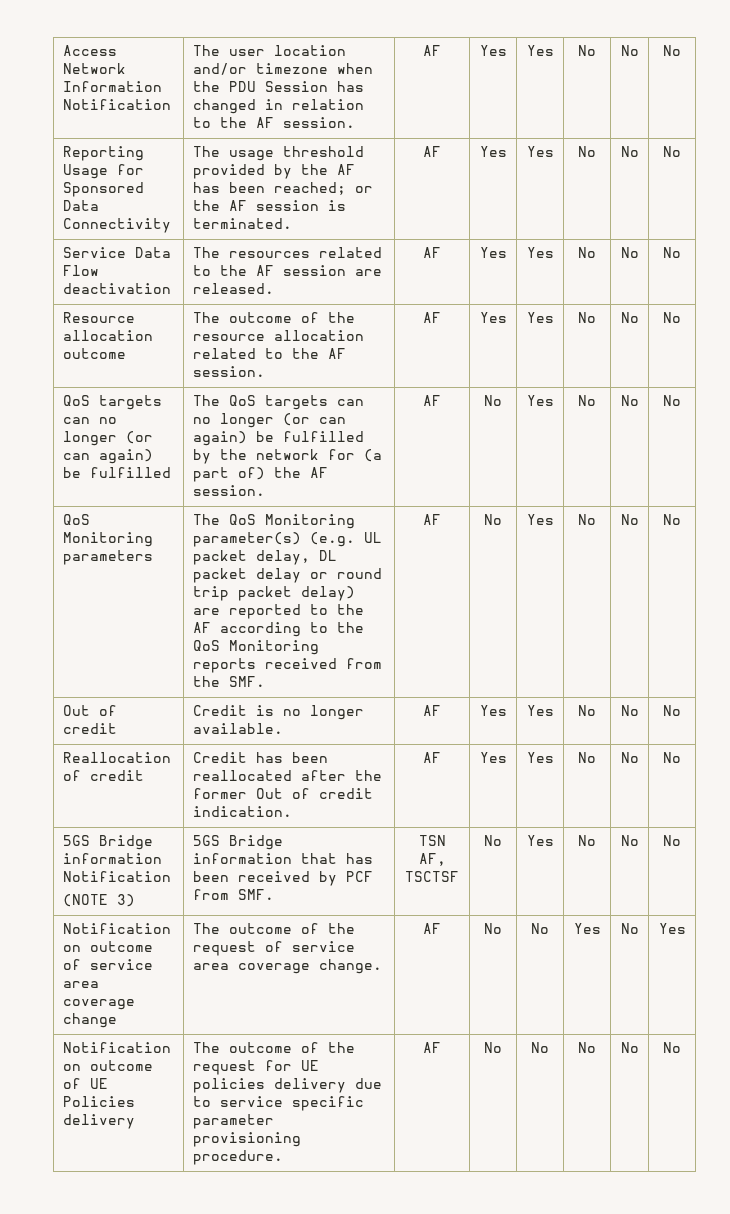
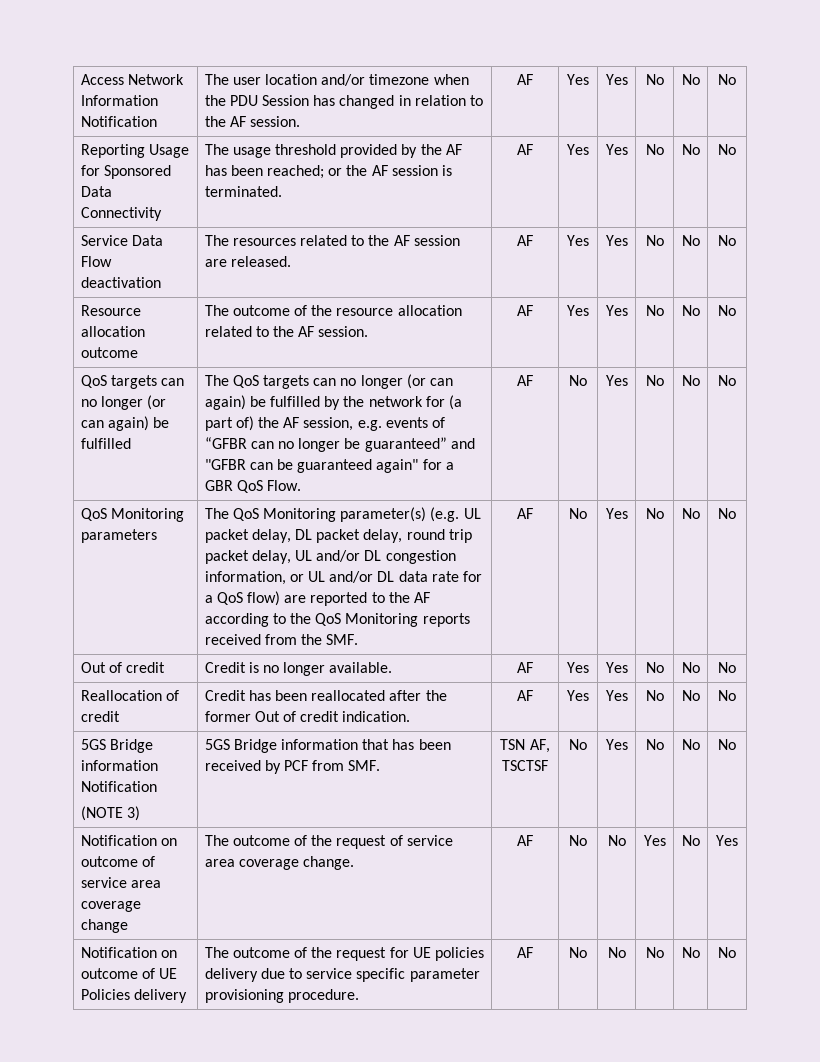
[192,485,265,496] session. -> [303,417,445,431] [204,437,475,452] [204,459,454,473] [204,480,301,493] session, e.g. events of “GFBR can no longer be guaranteed” and "GFBR can be guaranteed again" for a GBR QoS Flow.
[255,568,328,583] delay or -> [363,529,403,543] delay,
[300,586,355,601] delay) -> [251,550,456,564] [204,571,482,585] [204,591,280,606] delay, UL and/or DL congestion information, or UL and/or DL data rate for a QoS flow)

